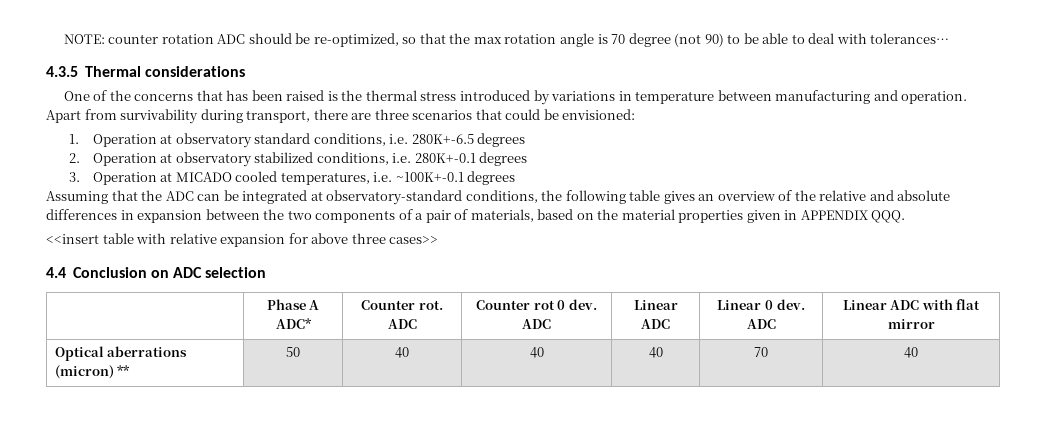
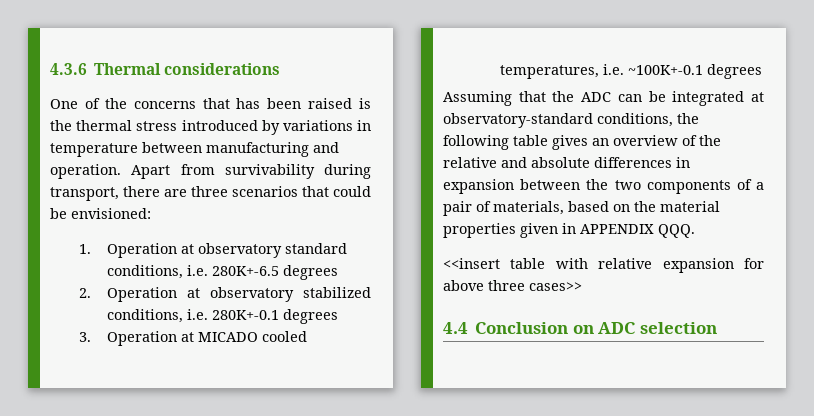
[63,33,950,47] [46,66,78,77] NOTE: counter rotation ADC should be re-optimized, so that the max rotation angle is 70 degree (not 90) to be able to deal with tolerances… // 4.3.5 -> [50,63,87,75] 4.3.6
[266,299,320,310] [275,318,312,329] [361,300,443,310] [387,319,417,329] [476,299,597,310] [522,319,551,329] [633,300,678,310] [641,319,670,329] [717,299,805,310] [746,319,776,329] [842,299,981,310] [887,319,935,329] [54,346,188,361] [54,365,131,379] [286,347,300,357] [395,347,409,358] [529,347,544,358] [648,347,663,358] [754,347,768,357] [904,347,918,358] // | Phase A ADC* | Counter rot. ADC | Counter rot 0 dev. ADC | Linear ADC | Linear 0 dev. ADC | Linear ADC with flat mirror // Optical aberrations (micron) ** | 50 | 40 | 40 | 40 | 70 | 40 -> (718, 328) none

